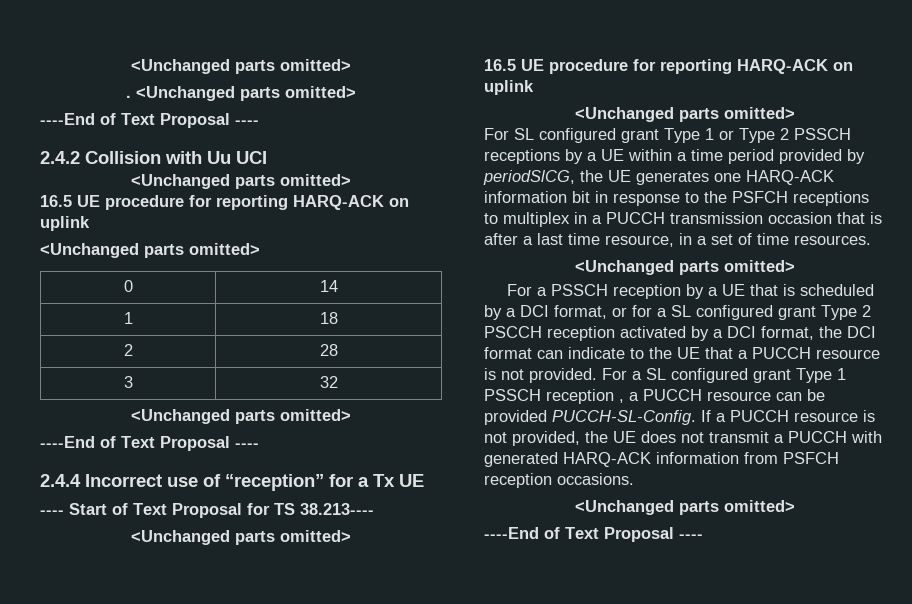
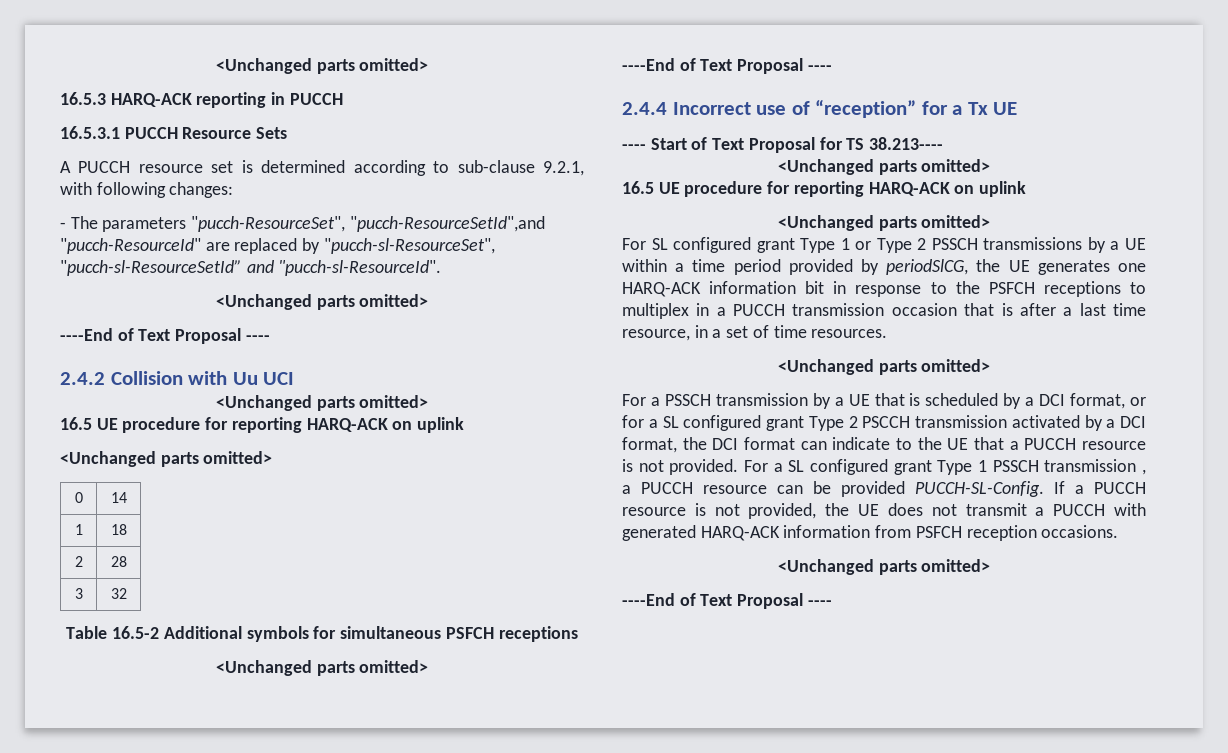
[131,59,351,74] [126,95,131,98] <Unchanged parts omitted> // . -> [215,58,429,74] [60,92,343,108] [60,126,288,139] [60,160,585,176] [60,182,234,198] [60,216,545,232] [60,238,495,254] [60,260,442,276] <Unchanged parts omitted> // 16.5.3 HARQ-ACK reporting in PUCCH // 16.5.3.1 PUCCH Resource Sets // A PUCCH resource set is determined according to sub-clause 9.2.1, with following changes: // - The parameters "pucch-ResourceSet", "pucch-ResourceSetId",and "pucch-ResourceId" are replaced by "pucch-sl-ResourceSet", "pucch-sl-ResourceSetId” and "pucch-sl-ResourceId". //
(338, 382) none -> [66,626,578,642] // Table 16.5-2 Additional symbols for simultaneous PSFCH receptions
[484,149,560,164] receptions -> [983,237,1083,250] transmissions
[613,284,682,299] reception -> [715,393,808,406] transmission
[547,326,615,341] reception -> [915,415,1007,428] transmission
[546,389,614,404] reception -> [1044,459,1137,472] transmission

